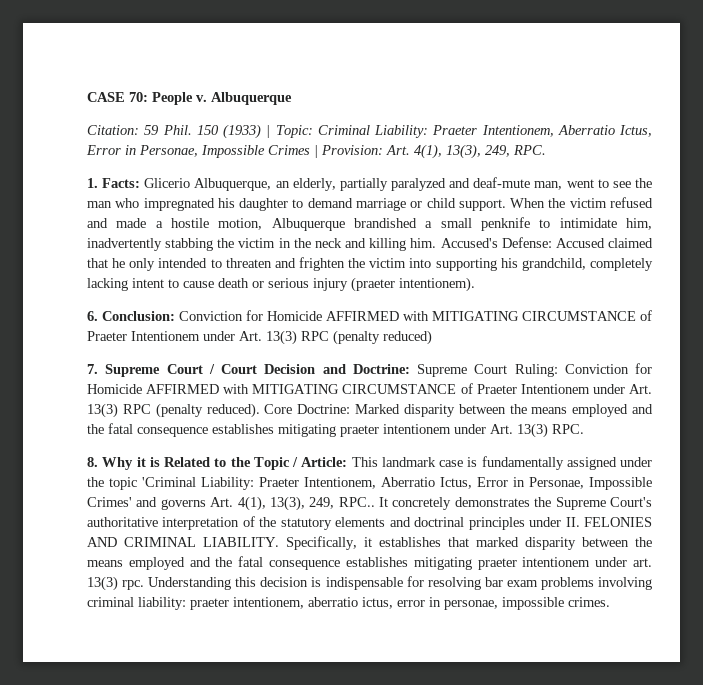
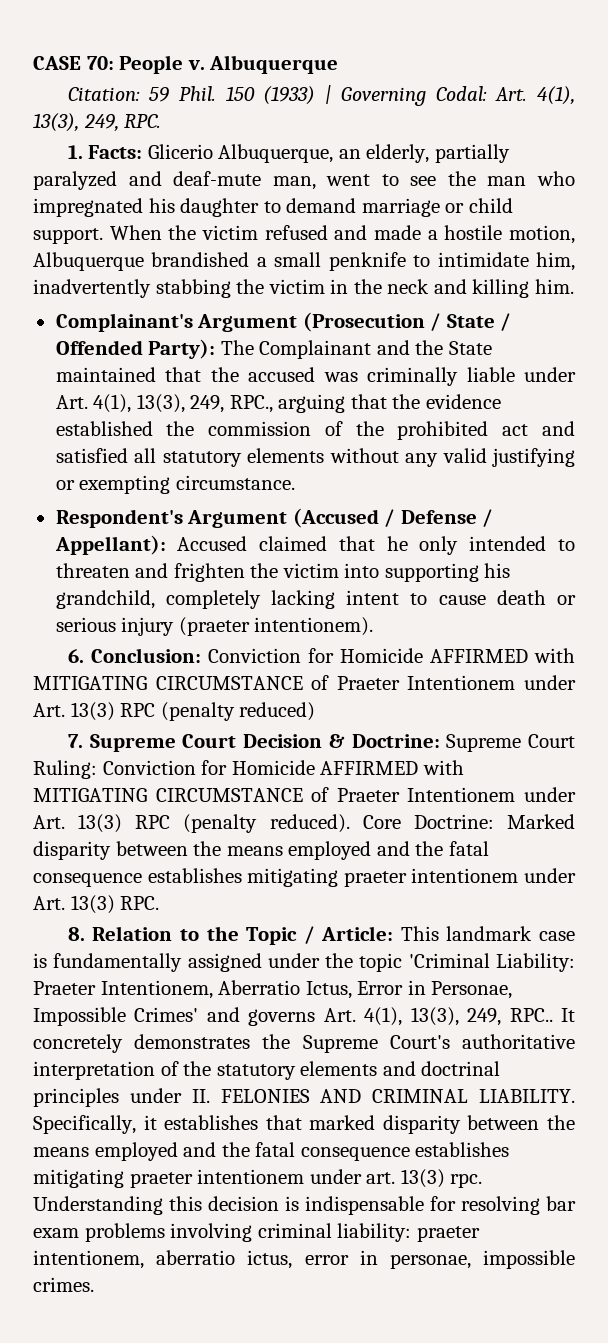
[275,125,652,138] [86,145,383,158] Topic: Criminal Liability: Praeter Intentionem, Aberratio Ictus, Error in Personae, Impossible Crimes | Provision: -> [341,86,487,106] Governing Codal:
[440,237,552,248] Accused's Defense: -> [55,312,512,332] [55,339,492,359] [55,367,576,386] [55,394,501,413] [55,421,575,440] [55,448,575,467] [55,475,295,494] [55,508,494,528] [54,535,166,555] // Complainant's Argument (Prosecution / State / Offended Party): The Complainant and the State maintained that the accused was criminally liable under Art. 4(1), 13(3), 249, RPC., arguing that the evidence established the commission of the prohibited act and satisfied all statutory elements without any valid justifying or exempting circumstance. // Respondent's Argument (Accused / Defense / Appellant):
[208,364,346,374] / Court Decision and -> [242,734,345,748] Decision &
[102,457,210,470] Why it is Related -> [92,926,173,941] Relation

